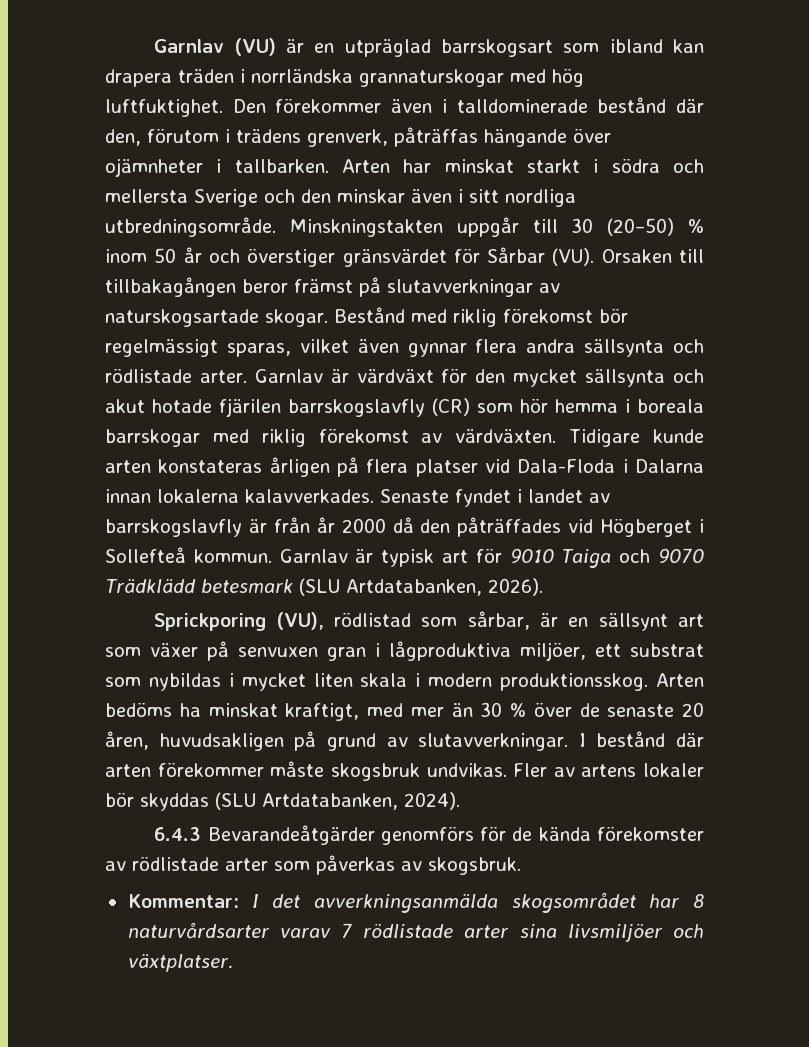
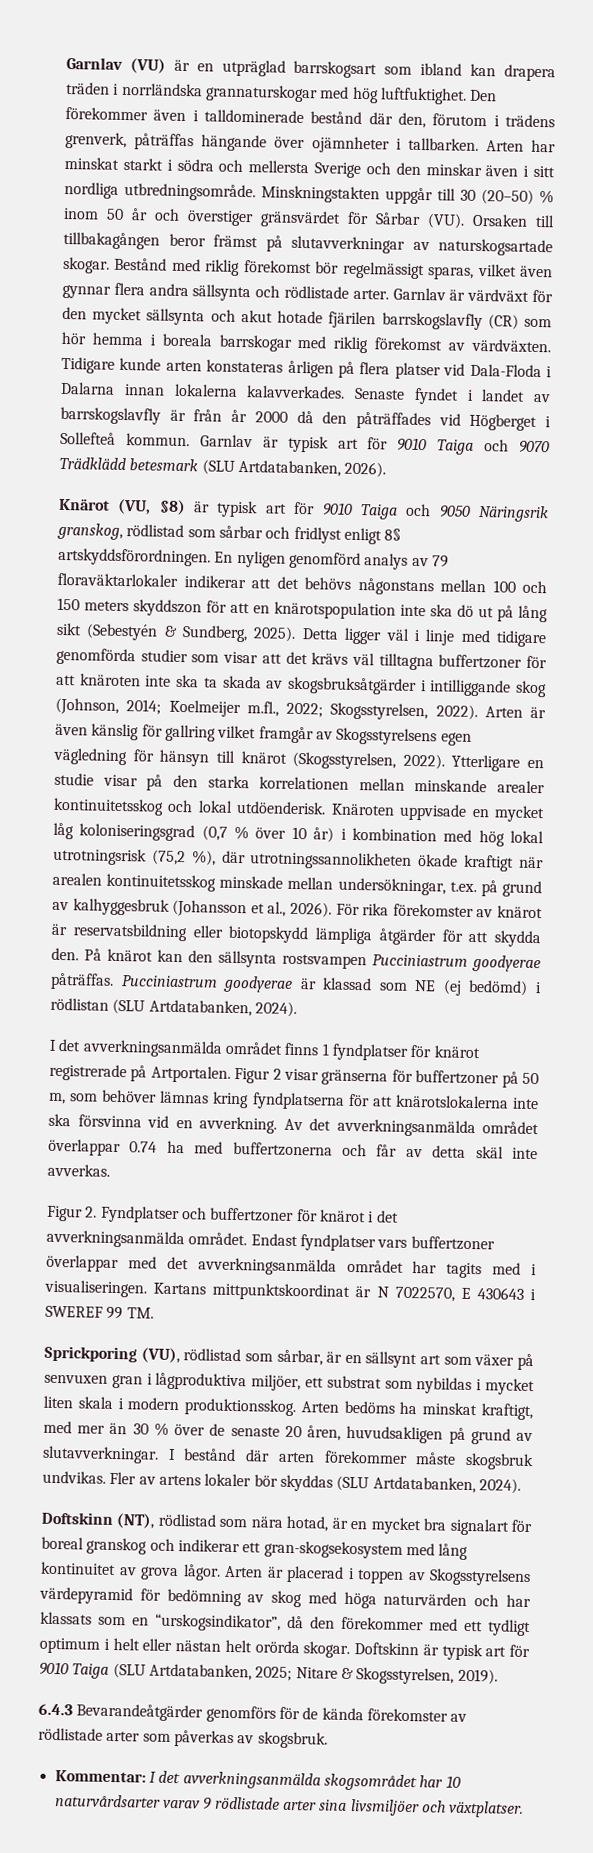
(543, 587) none -> [59,498,550,523] [57,522,402,545] [58,547,449,570] [57,572,547,596] [57,597,548,623] [56,622,548,648] [56,647,547,671] [56,673,547,698] [55,697,546,721] [55,723,472,746] [53,747,544,772] [54,772,545,794] [53,797,545,823] [53,822,545,847] [53,847,544,872] [52,872,543,898] [52,898,544,919] [51,923,541,948] [51,947,541,973] [50,972,542,996] [50,997,297,1018] [49,1038,481,1061] [49,1063,539,1088] [48,1089,539,1110] [48,1113,539,1138] [48,1138,538,1160] [47,1163,110,1177] [46,1205,399,1224] [46,1229,495,1252] [46,1254,537,1279] [44,1279,536,1302] [45,1305,154,1320] // Knärot (VU, §8) är typisk art för 9010 Taiga och 9050 Näringsrik granskog, rödlistad som sårbar och fridlyst enligt 8§ artskyddsförordningen. En nyligen genomförd analys av 79 floraväktarlokaler indikerar att det behövs någonstans mellan 100 och 150 meters skyddszon för att en knärotspopulation inte ska dö ut på lång sikt (Sebestyén & Sundberg, 2025). Detta ligger väl i linje med tidigare genomförda studier som visar att det krävs väl tilltagna buffertzoner för att knäroten inte ska ta skada av skogsbruksåtgärder i intilliggande skog (Johnson, 2014; Koelmeijer m.fl., 2022; Skogsstyrelsen, 2022). Arten är även känslig för gallring vilket framgår av Skogsstyrelsens egen vägledning för hänsyn till knärot (Skogsstyrelsen, 2022). Ytterligare en studie visar på den starka korrelationen mellan minskande arealer kontinuitetsskog och lokal utdöenderisk. Knäroten uppvisade en mycket låg koloniseringsgrad (0,7 % över 10 år) i kombination med hög lokal utrotningsrisk (75,2 %), där utrotningssannolikheten ökade kraftigt när arealen kontinuitetsskog minskade mellan undersökningar, t.ex. på grund av kalhyggesbruk (Johansson et al., 2026). För rika förekomster av knärot är reservatsbildning eller biotopskydd lämpliga åtgärder för att skydda den. På knärot kan den sällsynta rostsvampen Pucciniastrum goodyerae påträffas. Pucciniastrum goodyerae är klassad som NE (ej bedömd) i rödlistan (SLU Artdatabanken, 2024). // I det avverkningsanmälda området finns 1 fyndplatser för knärot registrerade på Artportalen. Figur 2 visar gränserna för buffertzoner på 50 m, som behöver lämnas kring fyndplatserna för att knärotslokalerna inte ska försvinna vid en avverkning. Av det avverkningsanmälda området överlappar 0.74 ha med buffertzonerna och får av detta skäl inte avverkas. // Figur 2. Fyndplatser och buffertzoner för knärot i det avverkningsanmälda området. Endast fyndplatser vars buffertzoner överlappar med det avverkningsanmälda området har tagits med i visualiseringen. Kartans mittpunktskoordinat är N 7022570, E 430643 i SWEREF 99 TM.
(460, 801) none -> [41,1511,532,1536] [41,1536,469,1560] [41,1561,531,1587] [39,1586,531,1609] [40,1611,531,1637] [39,1637,530,1661] [39,1661,498,1685] // Doftskinn (NT), rödlistad som nära hotad, är en mycket bra signalart för boreal granskog och indikerar ett gran-skogsekosystem med lång kontinuitet av grova lågor. Arten är placerad i toppen av Skogsstyrelsens värdepyramid för bedömning av skog med höga naturvärden och har klassats som en “urskogsindikator”, då den förekommer med ett tydligt optimum i helt eller nästan helt orörda skogar. Doftskinn är typisk art för 9010 Taiga (SLU Artdatabanken, 2025; Nitare & Skogsstyrelsen, 2019).
[693,894,704,908] 8 -> [445,1775,461,1788] 10
[340,923,352,938] 7 -> [203,1797,213,1810] 9

